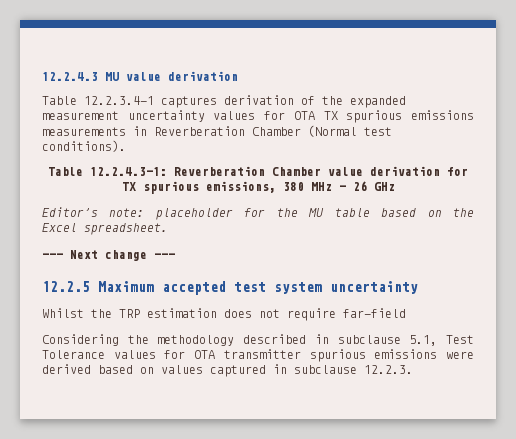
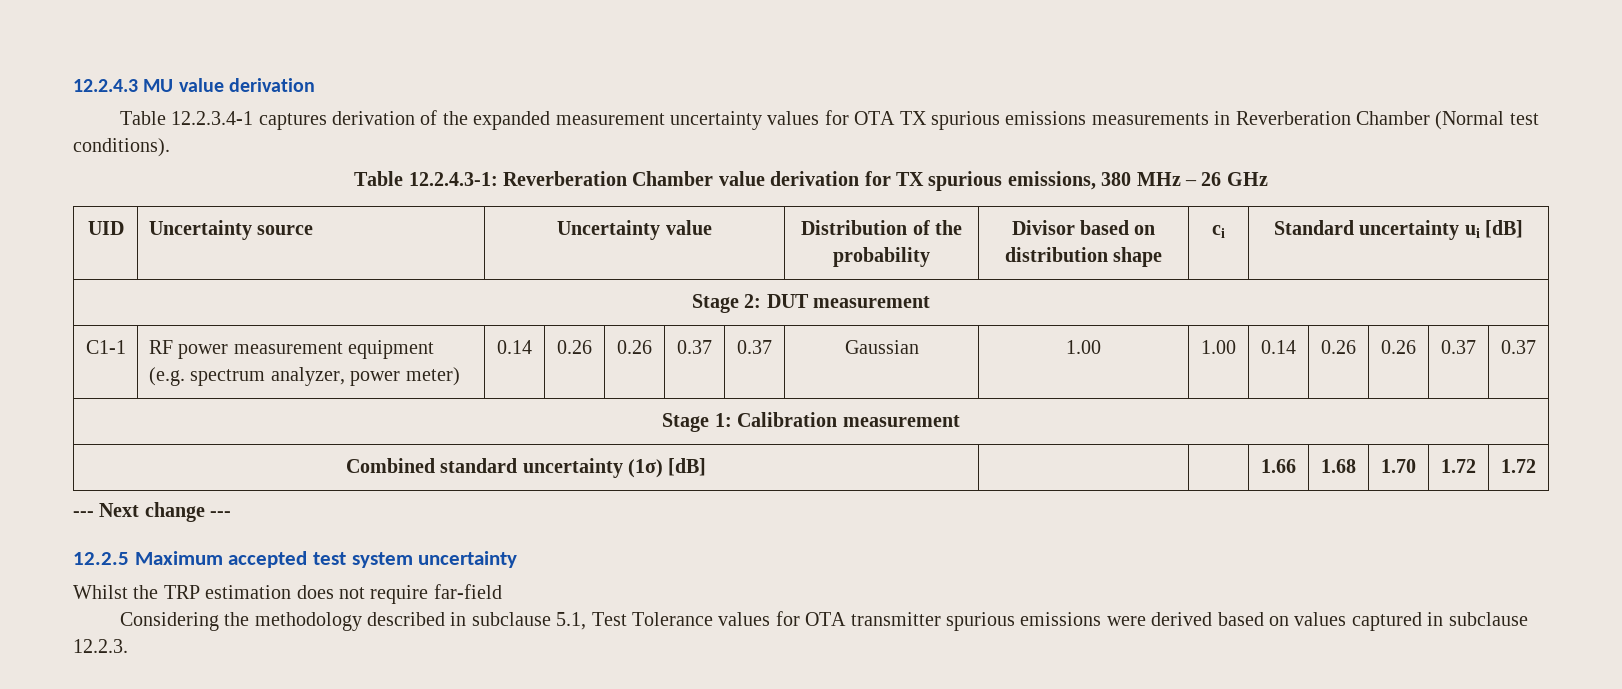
[42,207,475,220] [42,223,168,235] // Editor’s note: placeholder for the MU table based on the Excel spreadsheet. -> [87,221,124,235] [148,220,314,240] [557,220,712,240] [801,220,962,235] [833,247,930,267] [1011,220,1156,235] [1004,247,1163,267] [1212,225,1225,238] [1273,220,1524,240] [691,294,931,313] [85,340,126,354] [148,340,435,359] [148,367,460,386] [497,340,532,354] [557,340,592,354] [617,340,652,354] [677,340,712,354] [737,340,772,354] [844,340,919,354] [1066,340,1101,354] [1201,340,1236,354] [1261,340,1296,354] [1321,340,1356,354] [1381,340,1416,354] [1441,340,1476,354] [1501,340,1536,354] [662,412,960,432] [345,458,707,478] [1261,459,1296,473] [1321,459,1356,473] [1381,459,1416,473] [1441,459,1476,473] [1501,459,1536,473] // UID | Uncertainty source | Uncertainty value | Distribution of the probability | Divisor based on distribution shape | ci | Standard uncertainty ui [dB] // Stage 2: DUT measurement // C1-1 | RF power measurement equipment (e.g. spectrum analyzer, power meter) | 0.14 | 0.26 | 0.26 | 0.37 | 0.37 | Gaussian | 1.00 | 1.00 | 0.14 | 0.26 | 0.26 | 0.37 | 0.37 // Stage 1: Calibration measurement // Combined standard uncertainty (1σ) [dB] | | | 1.66 | 1.68 | 1.70 | 1.72 | 1.72

